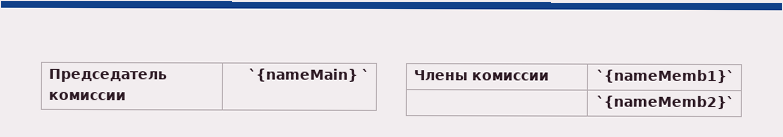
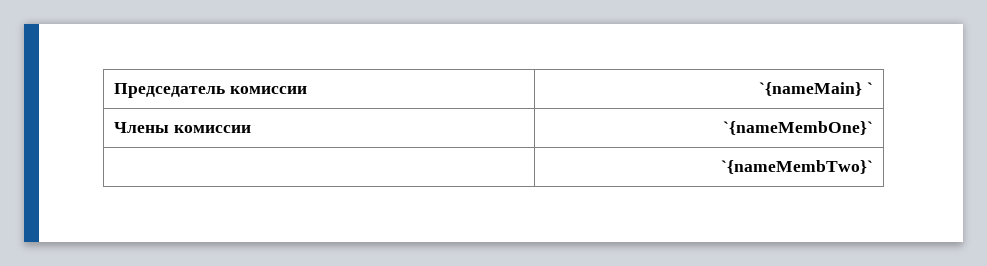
[596,69,735,84] [596,95,735,110] `{nameMemb1}` // | `{nameMemb2}` -> [722,121,873,135] [720,160,873,174] `{nameMembOne}` // | `{nameMembTwo}`

